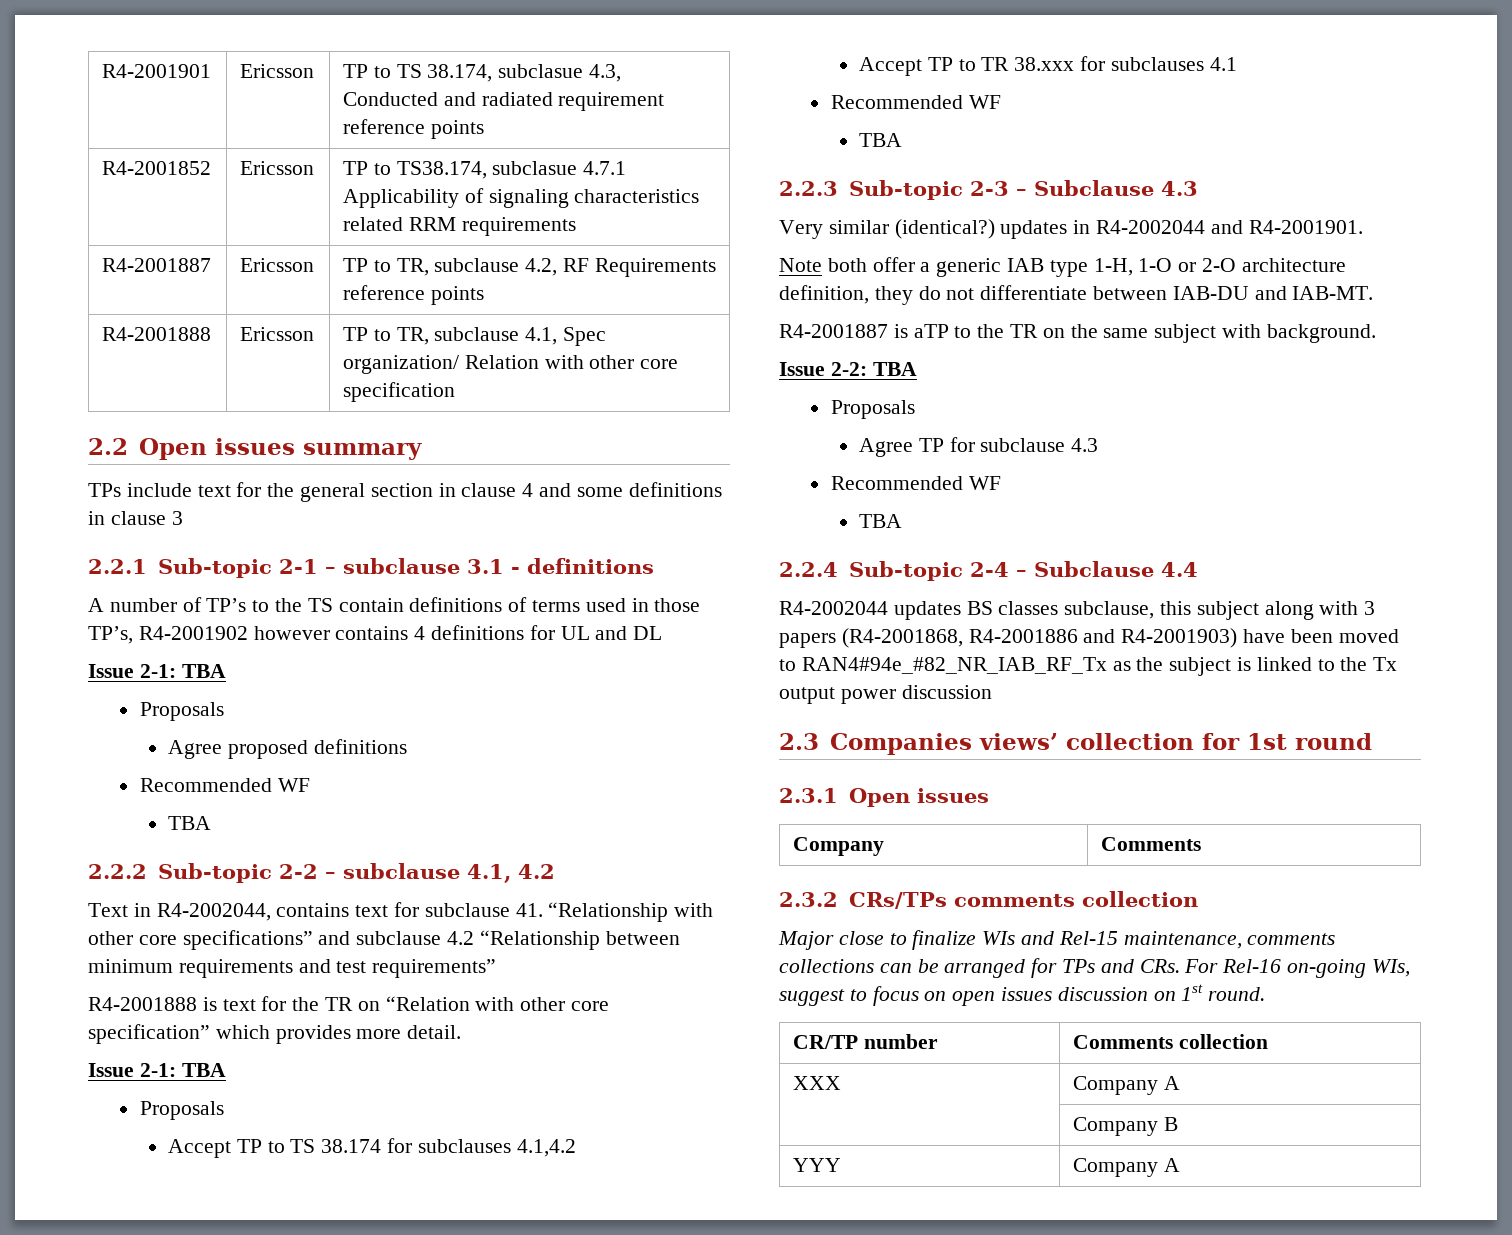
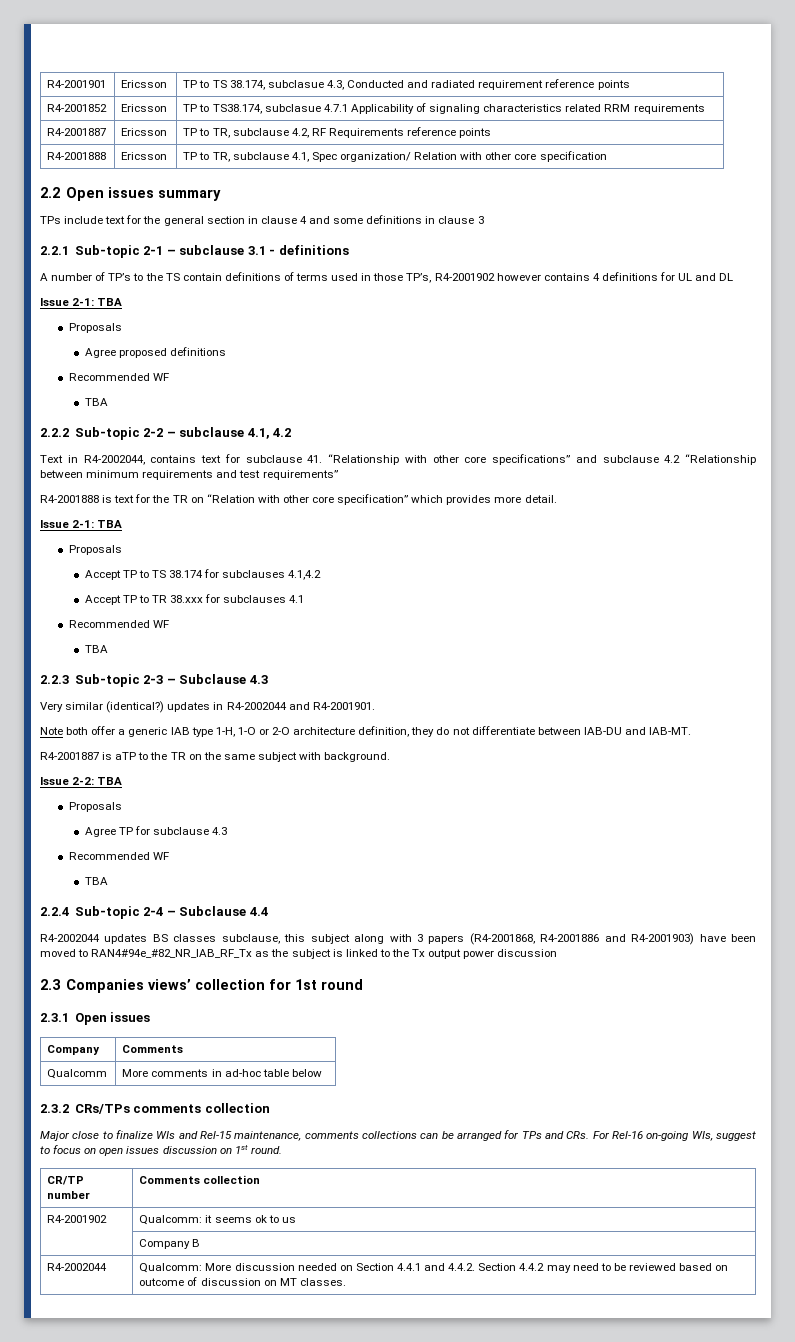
(1202, 844) none -> [47,1069,108,1079] [122,1069,322,1077] // Qualcomm | More comments in ad-hoc table below
[793,1076,842,1090] [1073,1076,1180,1095] [1073,1117,1178,1136] [793,1158,842,1172] [1073,1158,1180,1177] XXX | Company A // | Company B // YYY | Company A -> [47,1215,108,1223] [139,1215,296,1225] [139,1239,201,1249] [47,1263,108,1271] [139,1263,729,1273] [139,1277,346,1286] R4-2001902 | Qualcomm: it seems ok to us // | Company B // R4-2002044 | Qualcomm: More discussion needed on Section 4.4.1 and 4.4.2. Section 4.4.2 may need to be reviewed based on outcome of discussion on MT classes.

